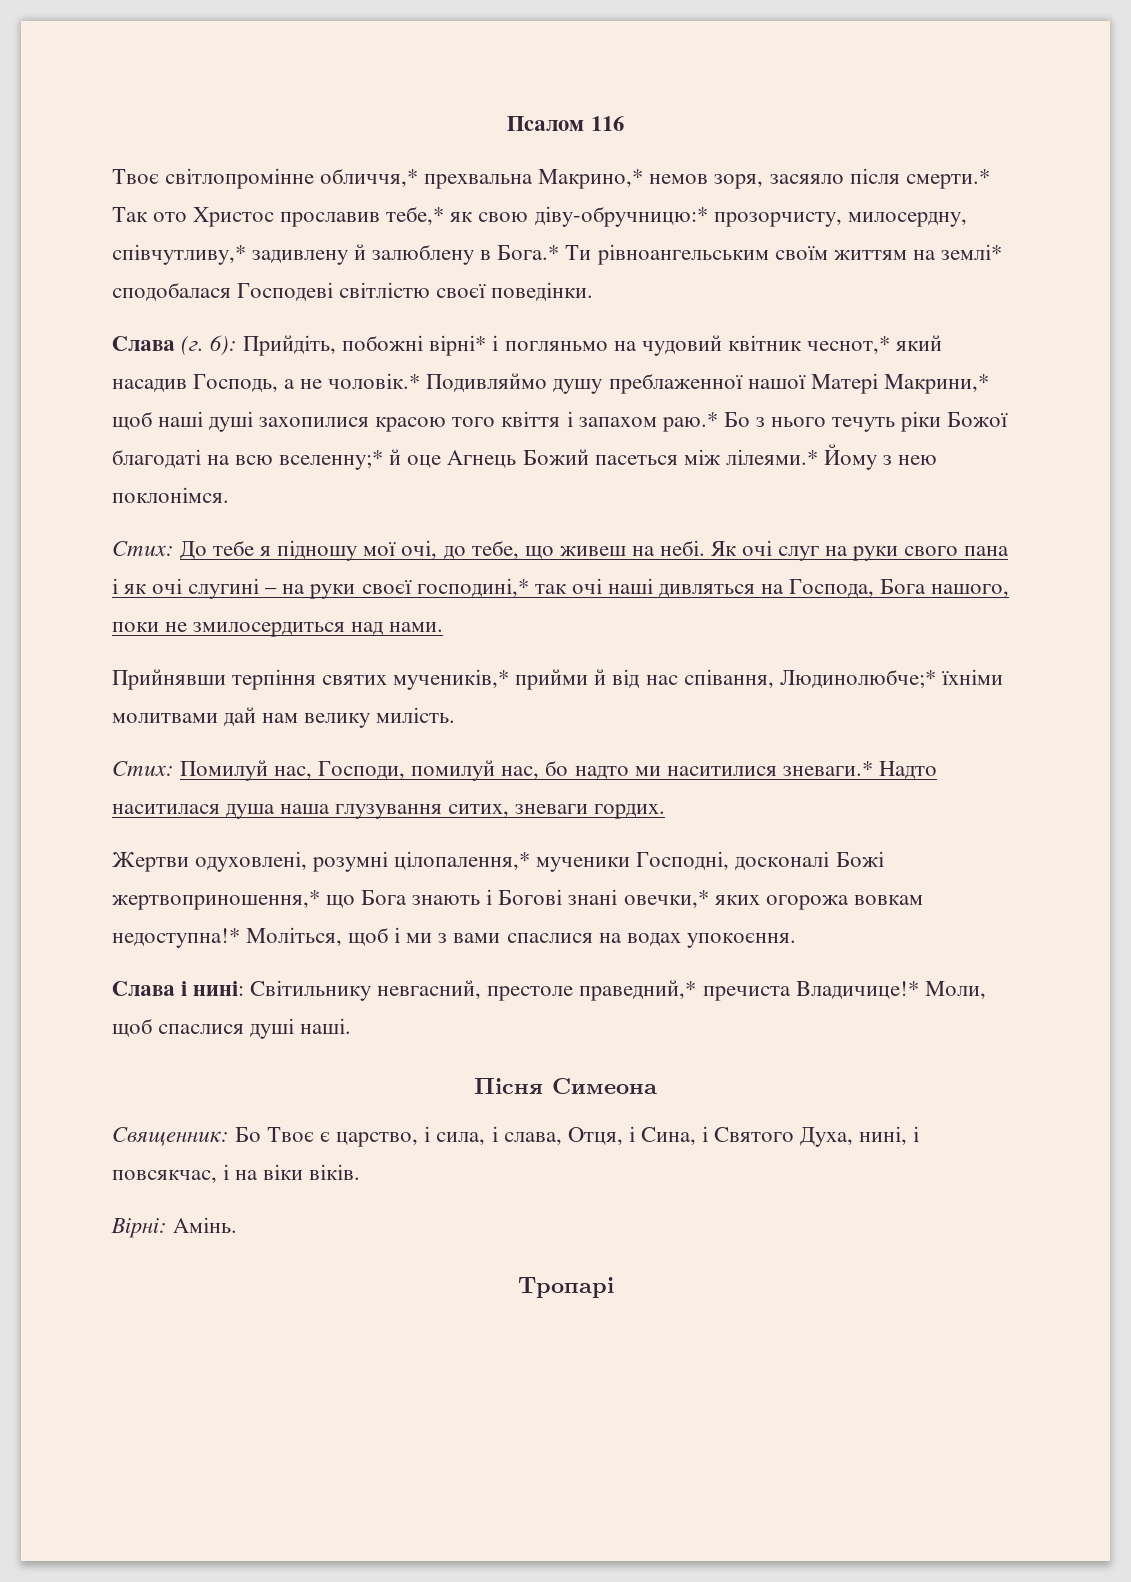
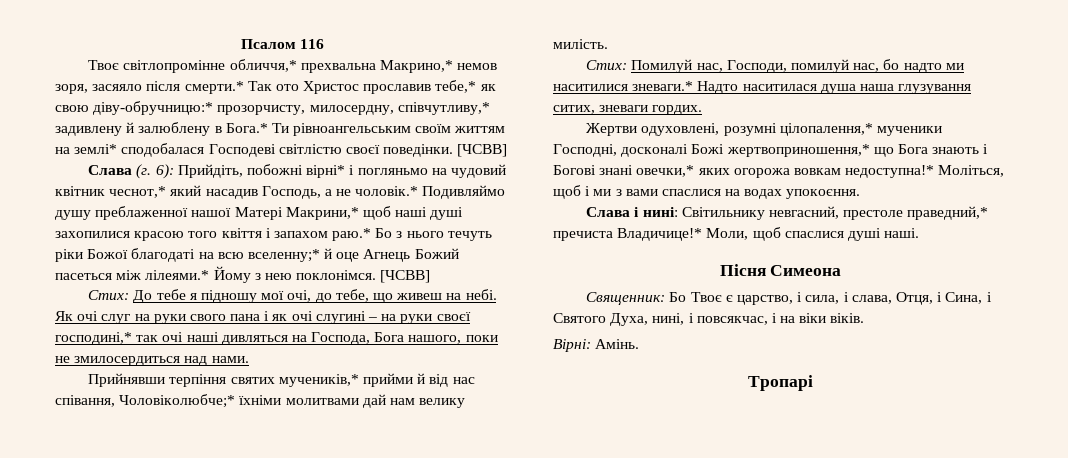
(594, 292) none -> [457,144,508,157] [ЧСВВ]
(229, 495) none -> [380,270,431,283] [ЧСВВ]
[779,669,936,689] Людинолюбче;* -> [119,394,236,408] Чоловіколюбче;*

